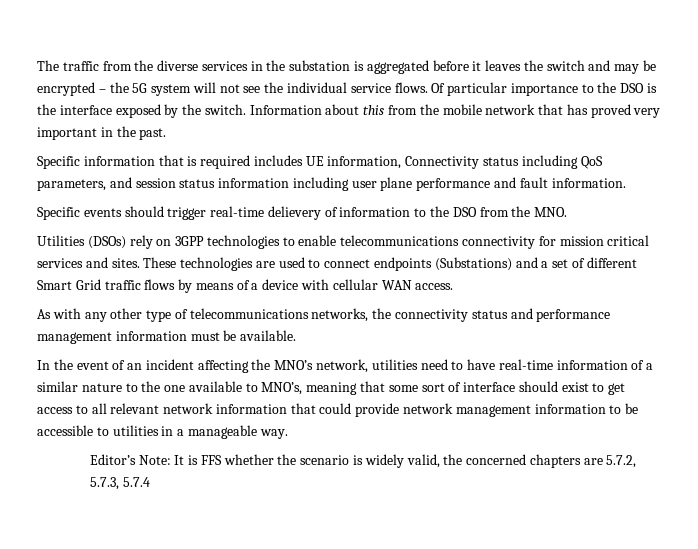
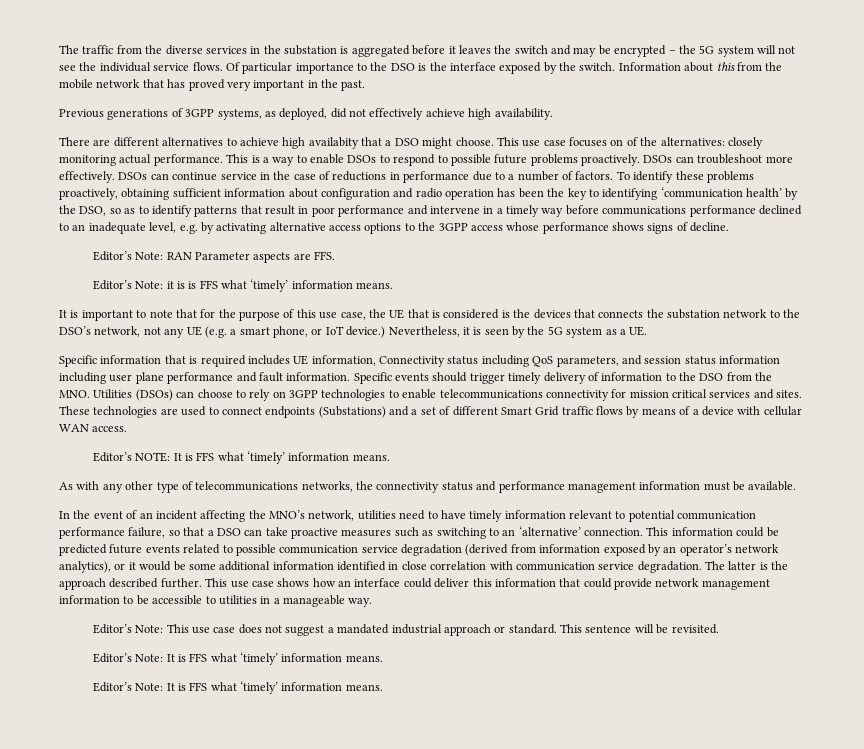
(167, 134) none -> [59,108,553,120] [59,137,763,149] [59,154,793,166] [59,171,754,183] [59,187,799,200] [59,205,802,217] [59,222,730,234] [92,251,336,263] [92,279,394,292] [59,309,801,321] [59,326,648,338] // Previous generations of 3GPP systems, as deployed, did not effectively achieve high availability. // There are different alternatives to achieve high availabity that a DSO might choose. This use case focuses on of the alternatives: closely monitoring actual performance. This is a way to enable DSOs to respond to possible future problems proactively. DSOs can troubleshoot more effectively. DSOs can continue service in the case of reductions in performance due to a number of factors. To identify these problems proactively, obtaining sufficient information about configuration and radio operation has been the key to identifying ‘communication health’ by the DSO, so as to identify patterns that result in poor performance and intervene in a timely way before communications performance declined to an inadequate level, e.g. by activating alternative access options to the 3GPP access whose performance shows signs of decline. // Editor’s Note: RAN Parameter aspects are FFS. // Editor’s Note: it is is FFS what ‘timely’ information means. // It is important to note that for the purpose of this use case, the UE that is considered is the devices that connects the substation network to the DSO’s network, not any UE (e.g. a smart phone, or IoT device.) Nevertheless, it is seen by the 5G system as a UE.
(626, 183) // -> (351, 376) none
[210,206,321,220] real-time delievery -> [508,372,586,384] timely delivery
(568, 212) // -> (90, 394) none
(126, 242) none -> [176,389,246,398] can choose to
(454, 286) none -> [92,451,390,464] // Editor’s NOTE: It is FFS what ‘timely’ information means.
[498,359,654,370] [37,381,626,395] [37,403,214,414] real-time information of a similar nature to the one available to MNO’s, meaning that some sort of interface should exist to get access to all relevant network -> [469,510,757,522] [59,526,779,539] [59,544,779,556] [59,561,789,573] [59,578,492,590] timely information relevant to potential communication performance failure, so that a DSO can take proactive measures such as switching to an ‘alternative’ connection. This information could be predicted future events related to possible communication service degradation (derived from information exposed by an operator’s network analytics), or it would be some additional information identified in close correlation with communication service degradation. The latter is the approach described further. This use case shows how an interface could deliver this
[89,454,637,468] [89,477,150,490] // Editor’s Note: It is FFS whether the scenario is widely valid, the concerned chapters are 5.7.2, 5.7.3, 5.7.4 -> [92,624,719,636] [92,652,383,665] [92,681,383,694] // Editor’s Note: This use case does not suggest a mandated industrial approach or standard. This sentence will be revisited. // Editor’s Note: It is FFS what ‘timely’ information means. // Editor’s Note: It is FFS what ‘timely’ information means.

